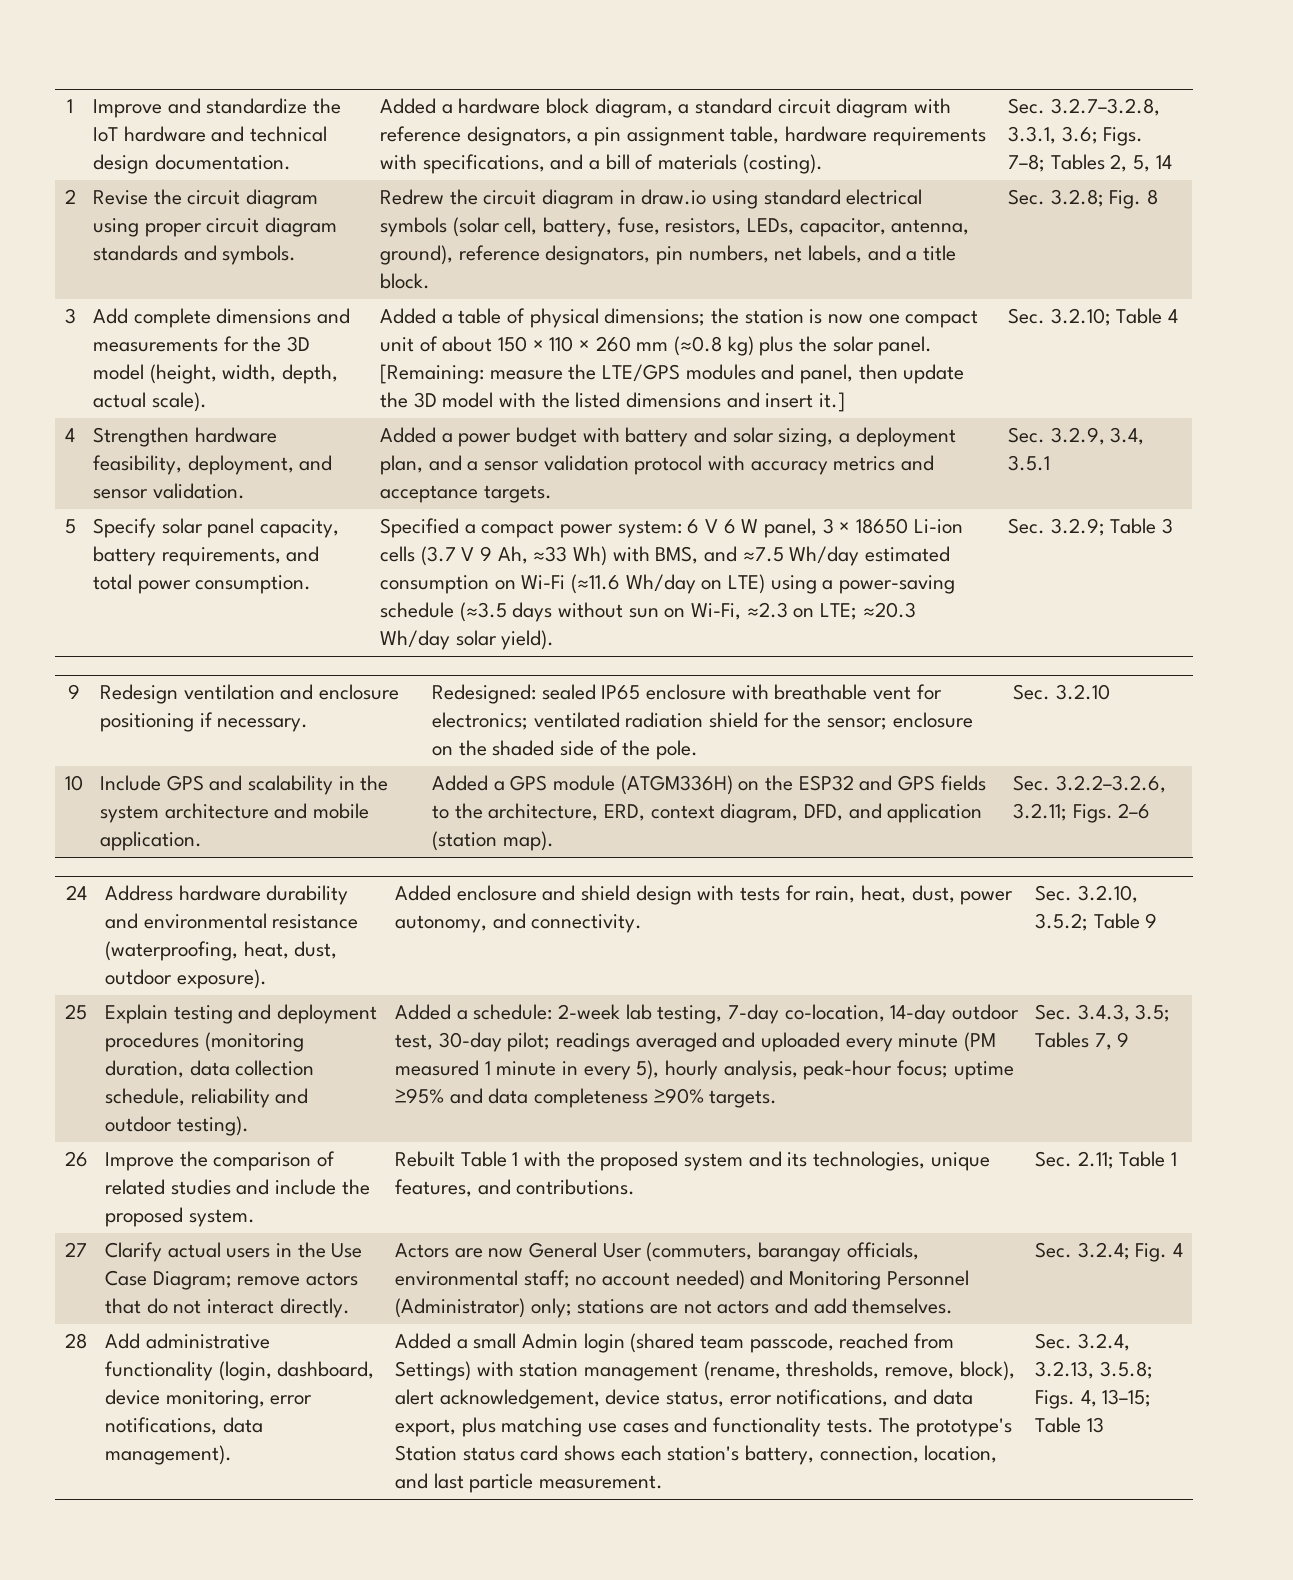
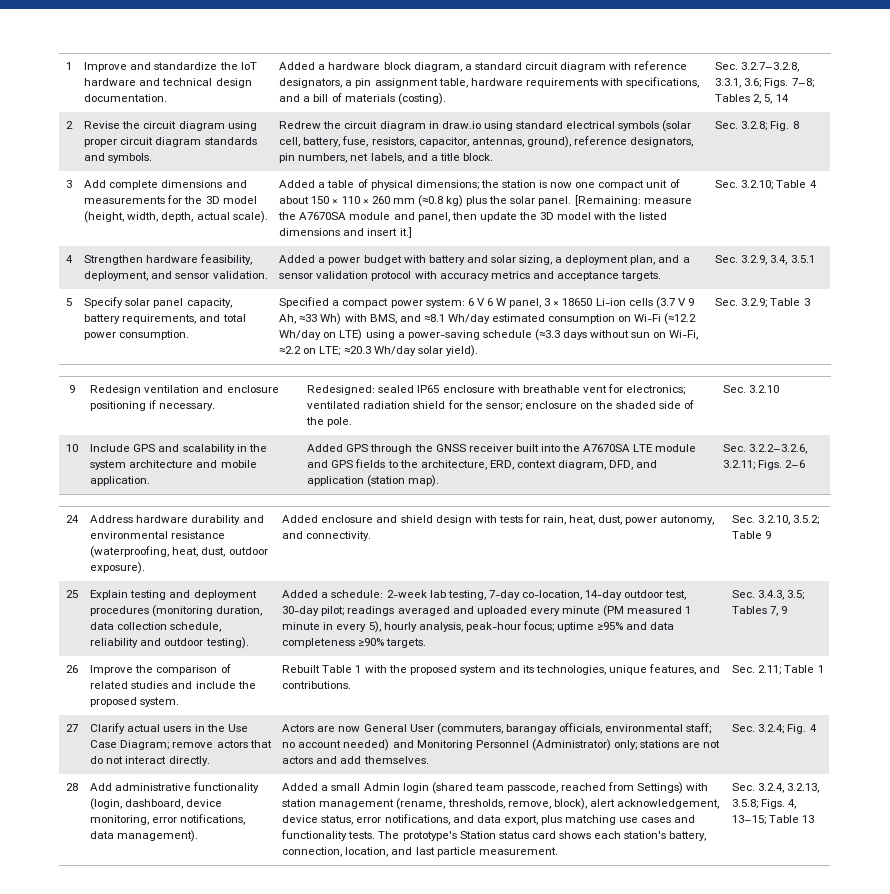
[746,218,970,237] LEDs, capacitor, antenna, -> [418,137,524,147] capacitor, antennas,
[601,364,756,382] LTE/GPS modules -> [299,212,391,220] A7670SA module
[742,547,784,562] ≈7.5 -> [423,314,445,322] ≈8.1
[570,574,620,594] (≈11.6 -> [664,313,697,325] (≈12.2
[459,602,507,622] (≈3.5 -> [534,329,560,341] (≈3.3
[746,602,788,618] ≈2.3 -> [279,346,302,354] ≈2.2
[493,775,854,795] a GPS module (ATGM336H) on the ESP32 -> [346,444,697,454] GPS through the GNSS receiver built into the A7670SA LTE module

